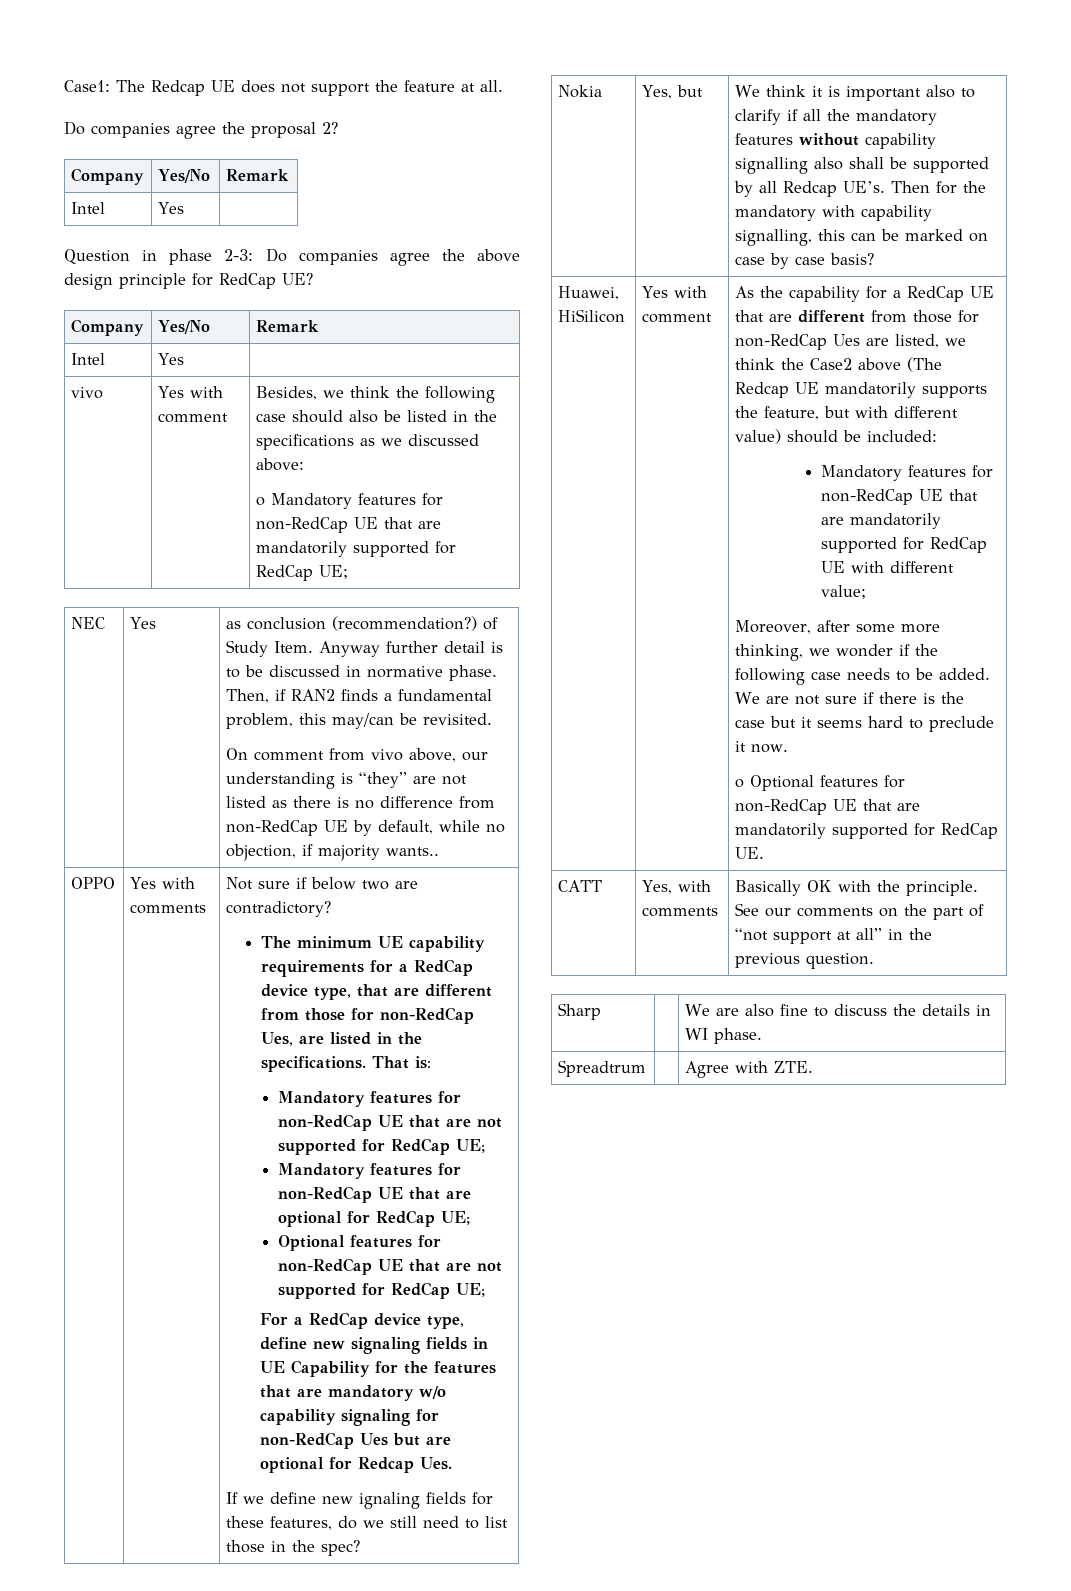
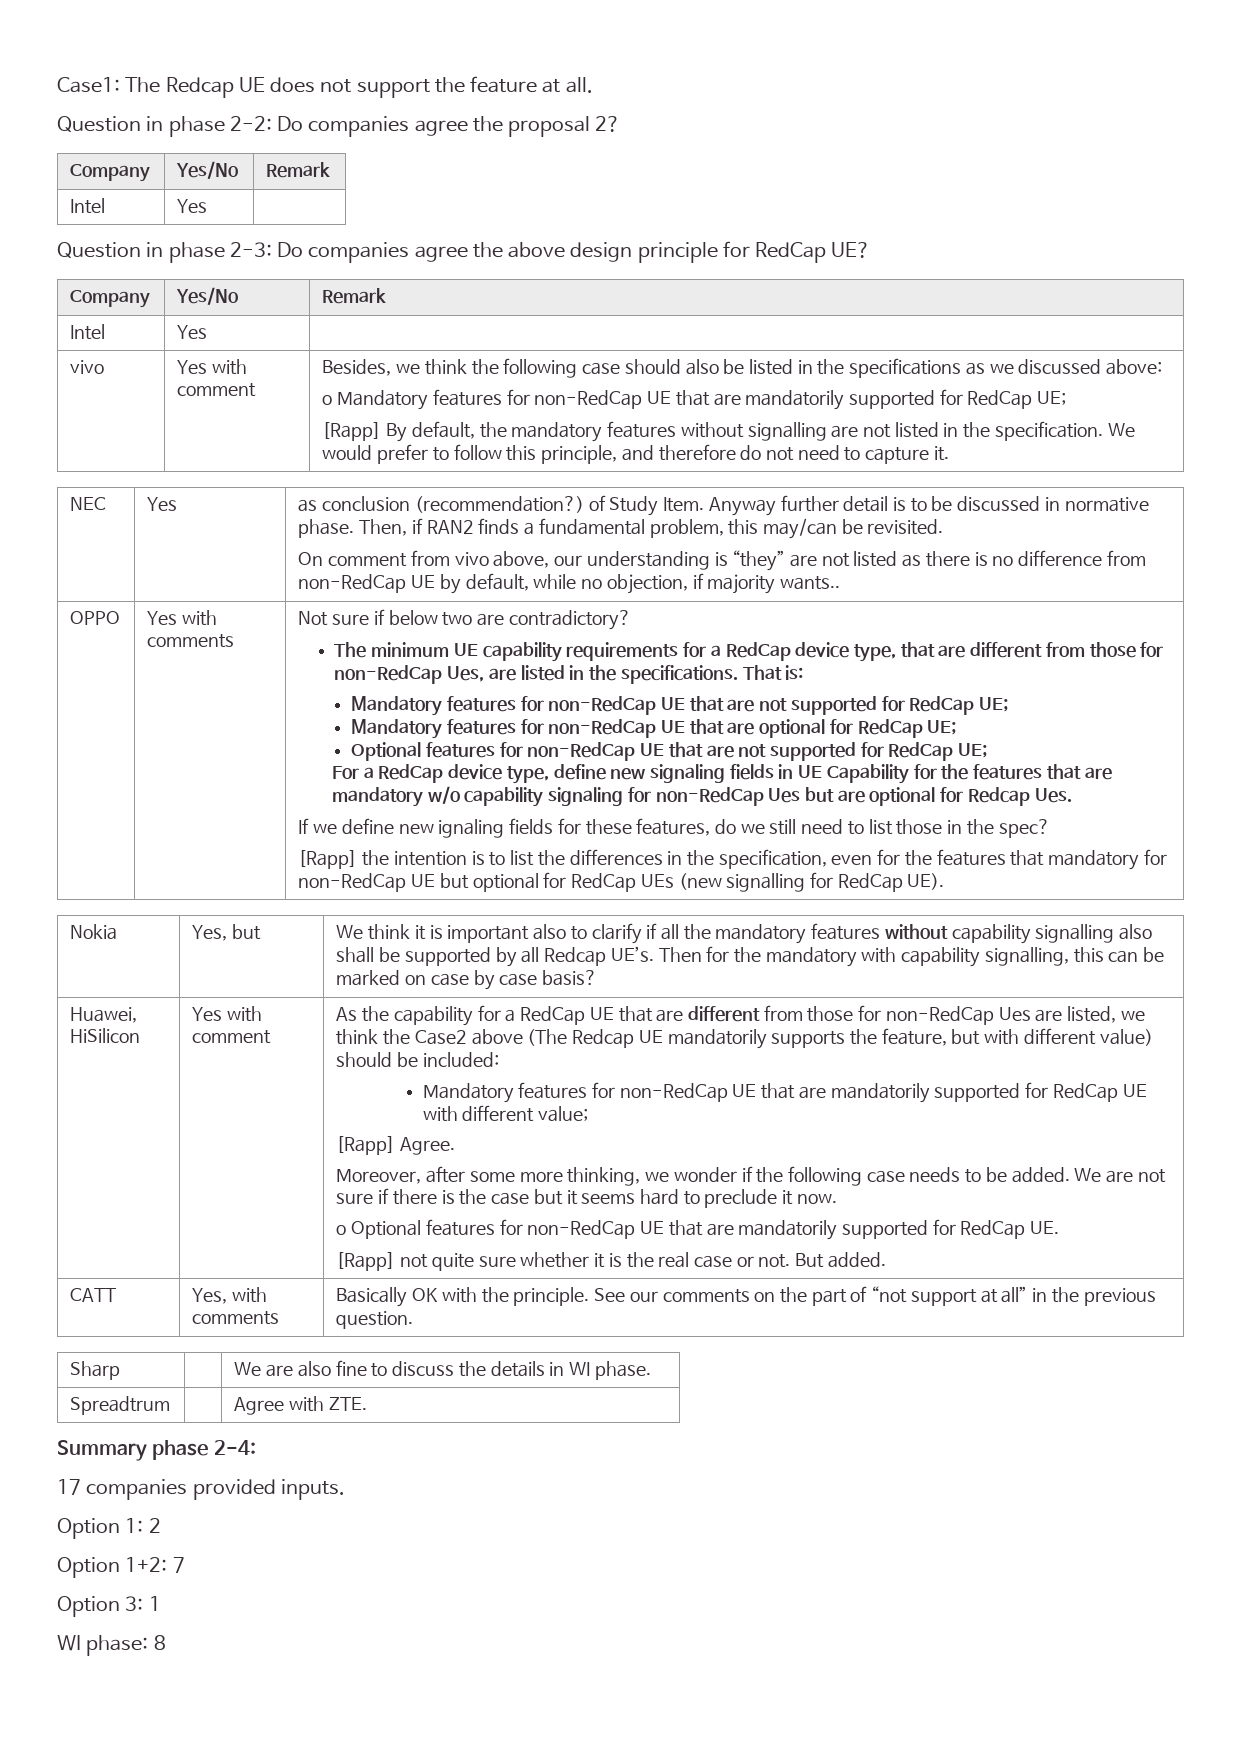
(503, 86) none -> [57,116,272,137] Question in phase 2-2:
(349, 572) none -> [322,421,1135,442] [322,444,949,464] // [Rapp] By default, the mandatory features without signalling are not listed in the specification. We would prefer to follow this principle, and therefore do not need to capture it.
(361, 1548) none -> [298,849,1167,870] [298,872,945,892] // [Rapp] the intention is to list the differences in the specification, even for the features that mandatory for non-RedCap UE but optional for RedCap UEs (new signalling for RedCap UE).
(866, 592) none -> [336,1136,456,1155] // [Rapp] Agree.
(765, 853) none -> [336,1252,886,1271] // [Rapp] not quite sure whether it is the real case or not. But added.
(814, 1067) none -> [57,1440,256,1461] [57,1479,345,1500] [57,1518,161,1539] [57,1557,185,1578] [57,1596,161,1617] [57,1635,166,1656] // Summary phase 2-4: // 17 companies provided inputs. // Option 1: 2 // Option 1+2: 7 // Option 3: 1 // WI phase: 8

